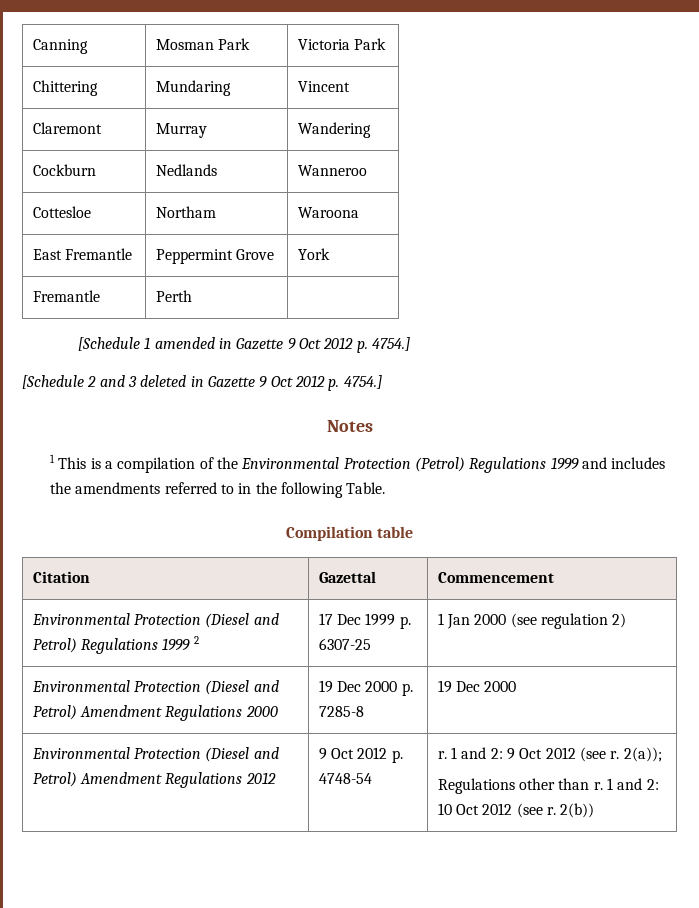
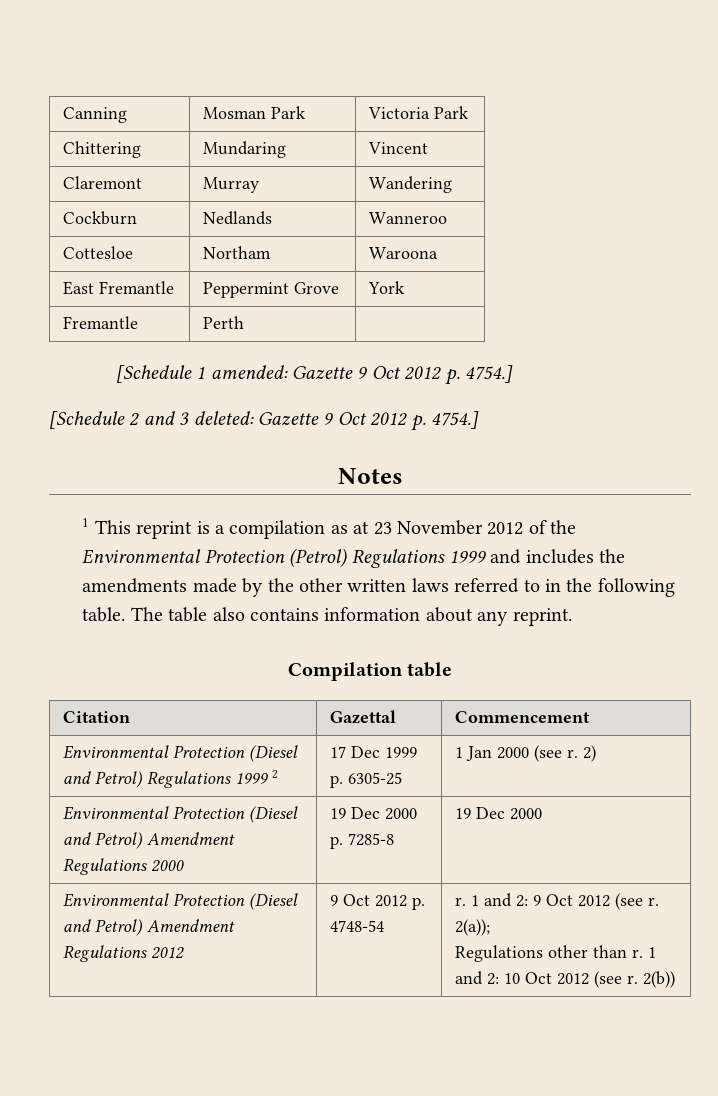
[154,337,233,349] amended in -> [210,365,288,379] amended:
[140,375,204,387] deleted in -> [193,411,254,425] deleted:
(87, 463) none -> [136,521,193,539] reprint
(196, 465) none -> [330,520,524,535] as at 23 November 2012
(161, 488) none -> [192,578,449,597] made by the other written laws
[346,482,386,494] Table. -> [82,607,572,626] table. The table also contains information about any reprint.
[318,638,371,650] 6307-25 -> [347,772,402,785] 6305-25
[541,613,609,629] regulation -> [566,749,578,758] r.

